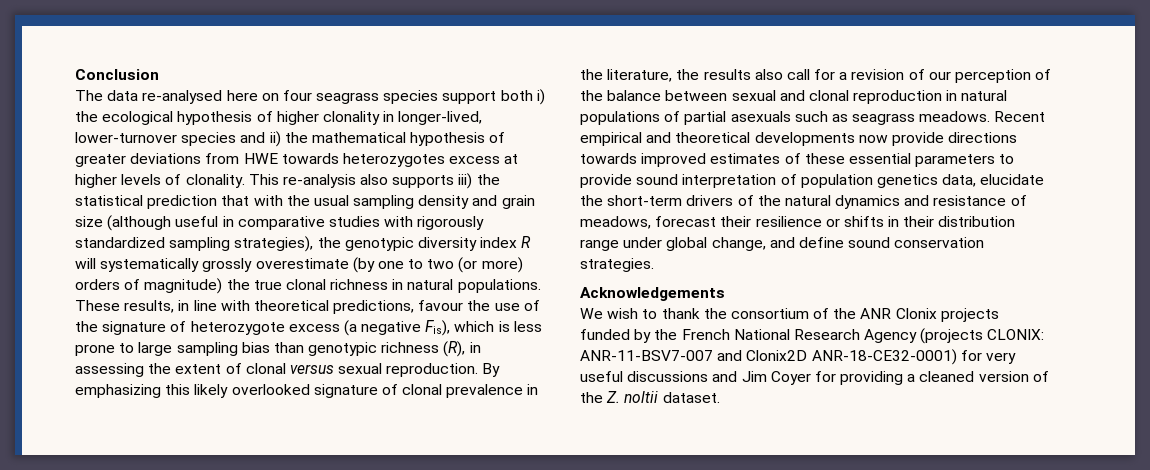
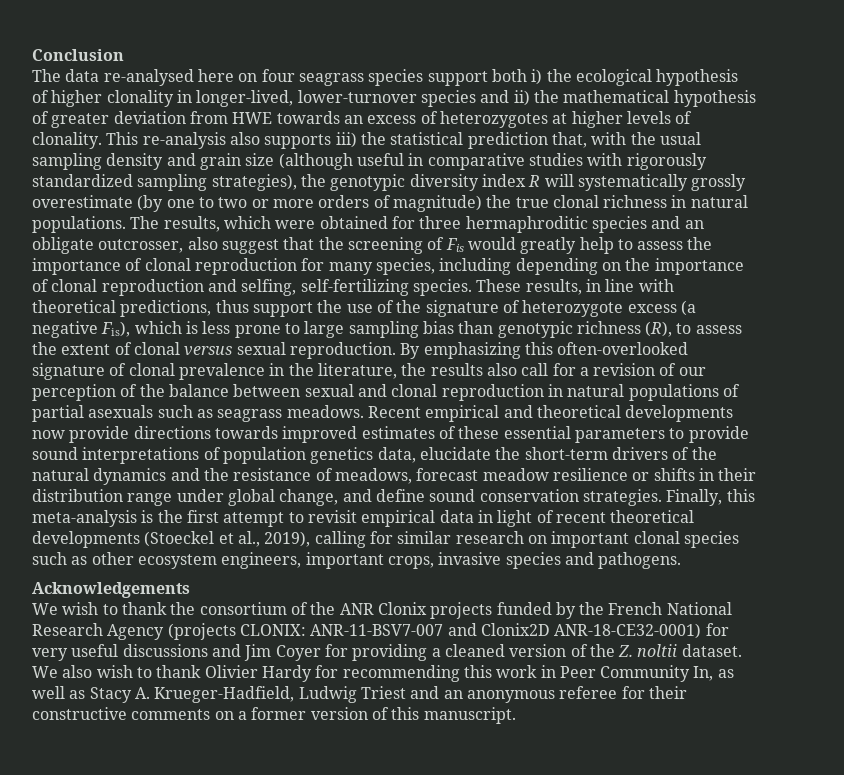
[130,153,202,164] deviations -> [113,111,186,124] deviation
[342,153,501,167] heterozygotes excess -> [343,111,548,128] an excess of heterozygotes
[221,195,250,206] that -> [551,132,587,148] that,
[458,257,523,273] (or more) -> [251,199,314,208] or more
(541, 286) none -> [130,216,704,233] [32,237,713,254] [32,258,744,275] [32,279,472,296] The results, which were obtained for three hermaphroditic species and an obligate outcrosser, also suggest that the screening of Fis would greatly help to assess the importance of clonal reproduction for many species, including depending on the importance of clonal reproduction and selfing, self-fertilizing species.
[418,300,464,311] favour -> [215,300,313,317] thus support
[469,342,481,353] [75,363,144,377] in assessing -> [676,323,742,334] to assess
[194,384,310,398] likely overlooked -> [557,342,689,355] often-overlooked
[682,174,777,188] interpretation -> [82,447,200,464] interpretations
(930, 200) none -> [203,468,229,481] the
[720,216,752,227] their -> [482,468,549,481] meadow
(654, 265) none -> [666,489,755,506] [32,510,695,527] [32,531,739,548] [32,552,682,569] Finally, this meta-analysis is the first attempt to revisit empirical data in light of recent theoretical developments (Stoeckel et al., 2019), calling for similar research on important clonal species such as other ecosystem engineers, important crops, invasive species and pathogens.
(720, 397) none -> [32,665,734,682] [32,686,687,703] [32,707,516,724] We also wish to thank Olivier Hardy for recommending this work in Peer Community In, as well as Stacy A. Krueger-Hadfield, Ludwig Triest and an anonymous referee for their constructive comments on a former version of this manuscript.

